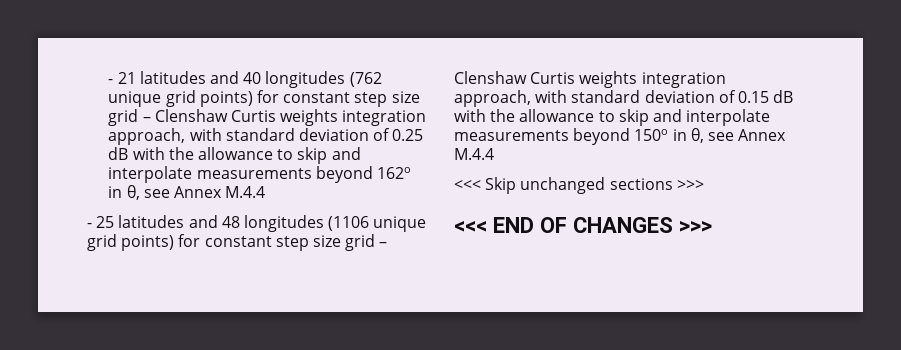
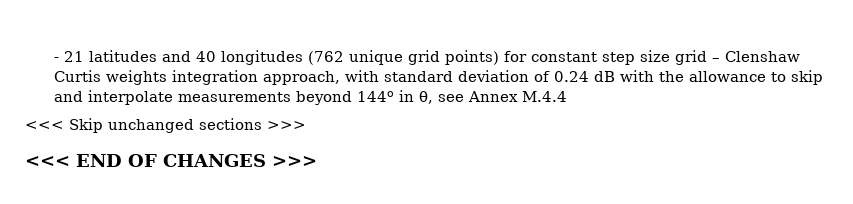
[392,129,424,141] 0.25 -> [553,71,589,82] 0.24
[376,167,411,179] [108,185,266,200] [87,215,427,232] [87,234,388,251] [454,71,726,88] [454,90,794,107] [454,109,771,126] [454,128,669,145] 162o in θ, see Annex M.4.4 // - 25 latitudes and 48 longitudes (1106 unique grid points) for constant step size grid – Clenshaw Curtis weights integration approach, with standard deviation of 0.15 dB with the allowance to skip and interpolate measurements beyond 150o -> [356,91,394,102] 144o

